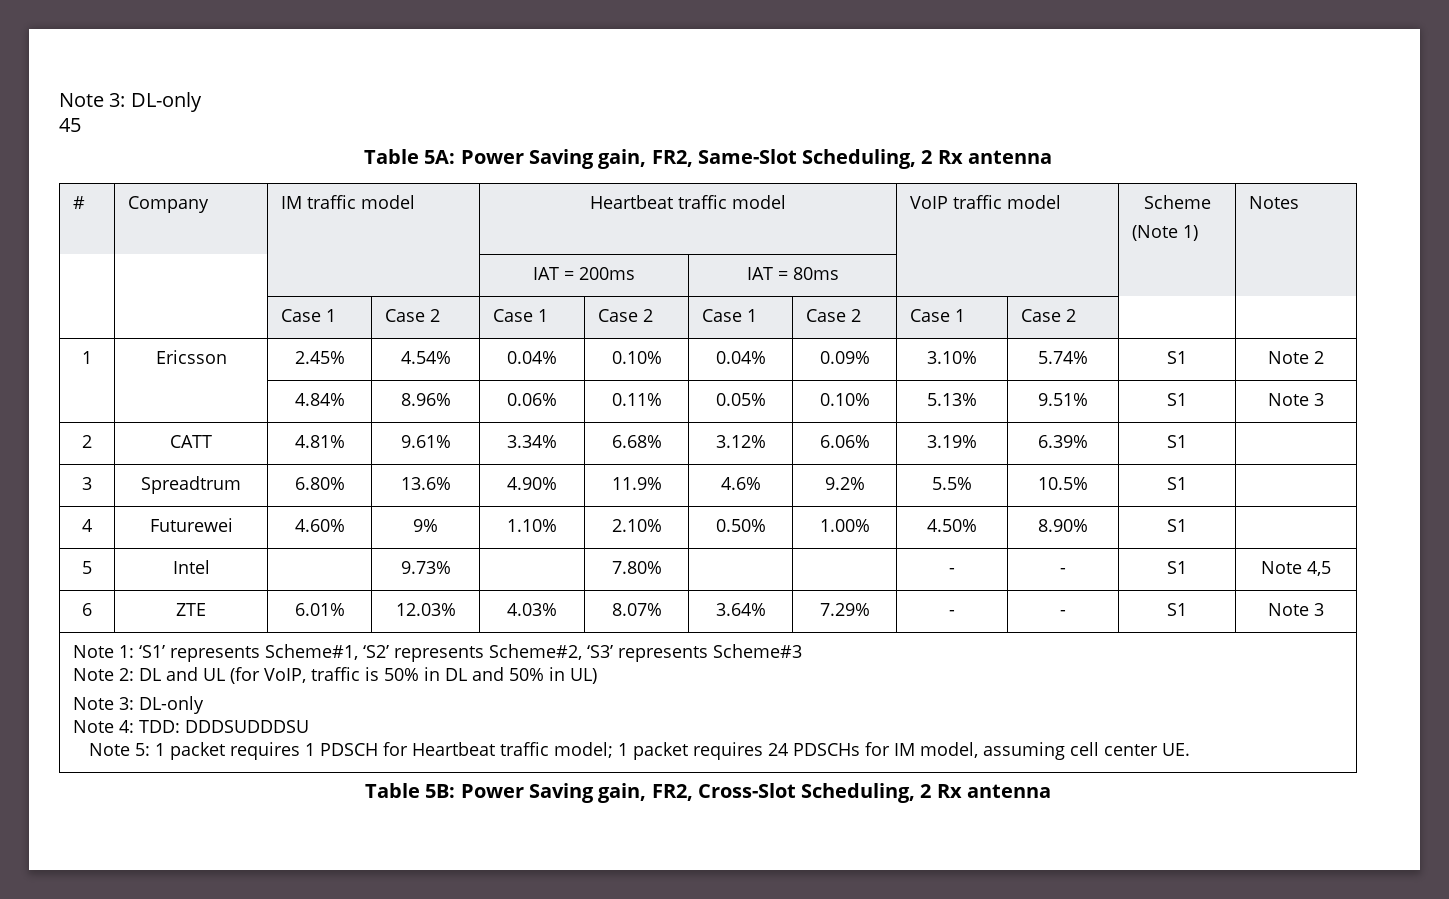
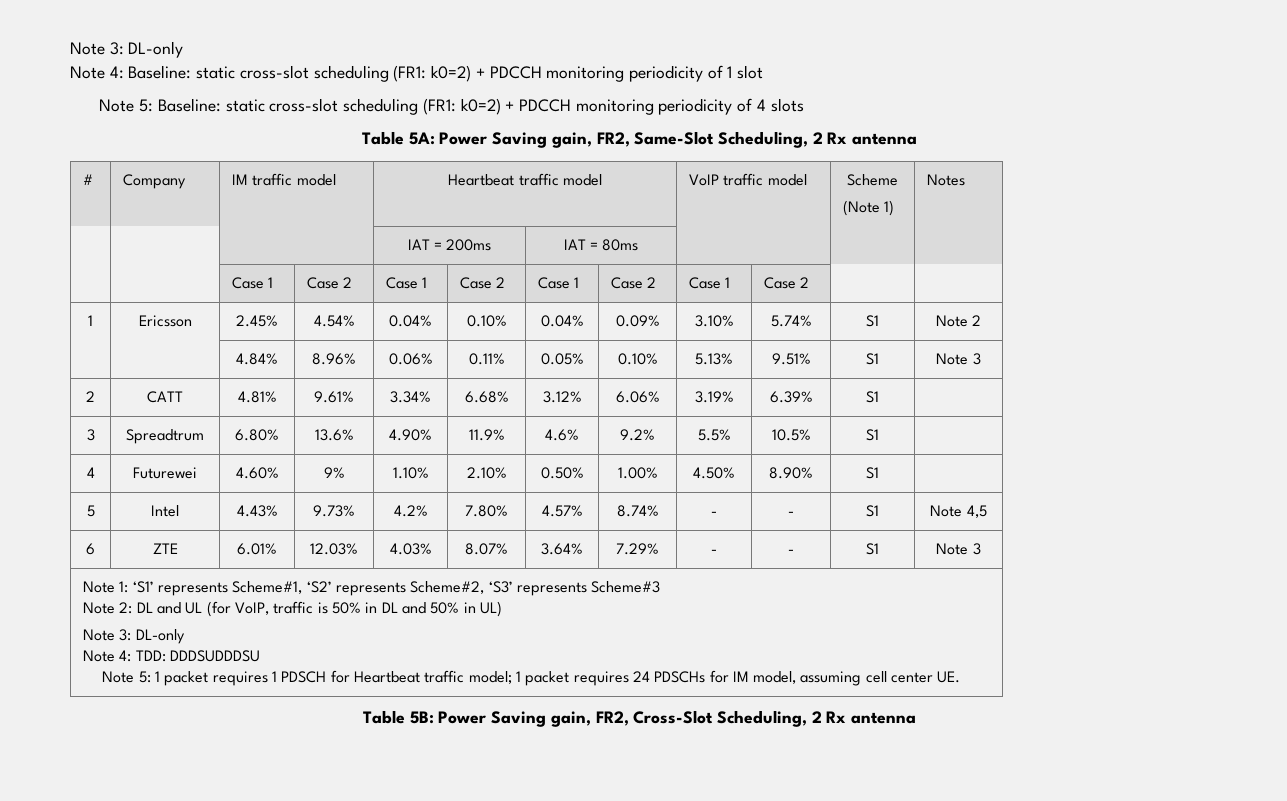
[59,92,202,112] [59,118,81,132] Note 3: DL-only // 45 -> [70,41,184,58] [70,65,764,82] [99,98,804,115] Note 3: DL-only // Note 4: Baseline: static cross-slot scheduling (FR1: k0=2) + PDCCH monitoring periodicity of 1 slot // Note 5: Baseline: static cross-slot scheduling (FR1: k0=2) + PDCCH monitoring periodicity of 4 slots
(210, 567) none -> [236,505,278,517] 4.43%
(451, 567) none -> [393,505,428,517] 4.2%
(662, 567) | -> [541,505,583,517] [616,505,659,517] 4.57% | 8.74%

